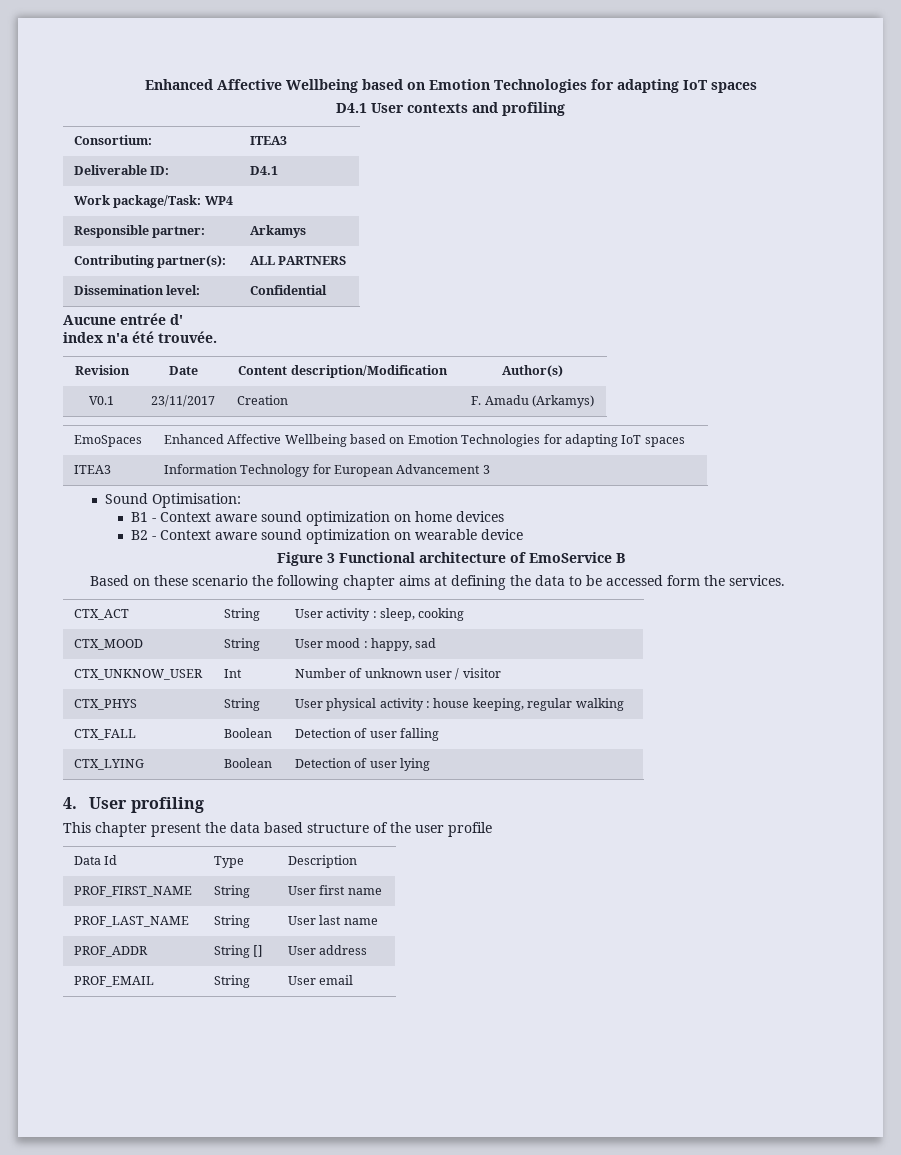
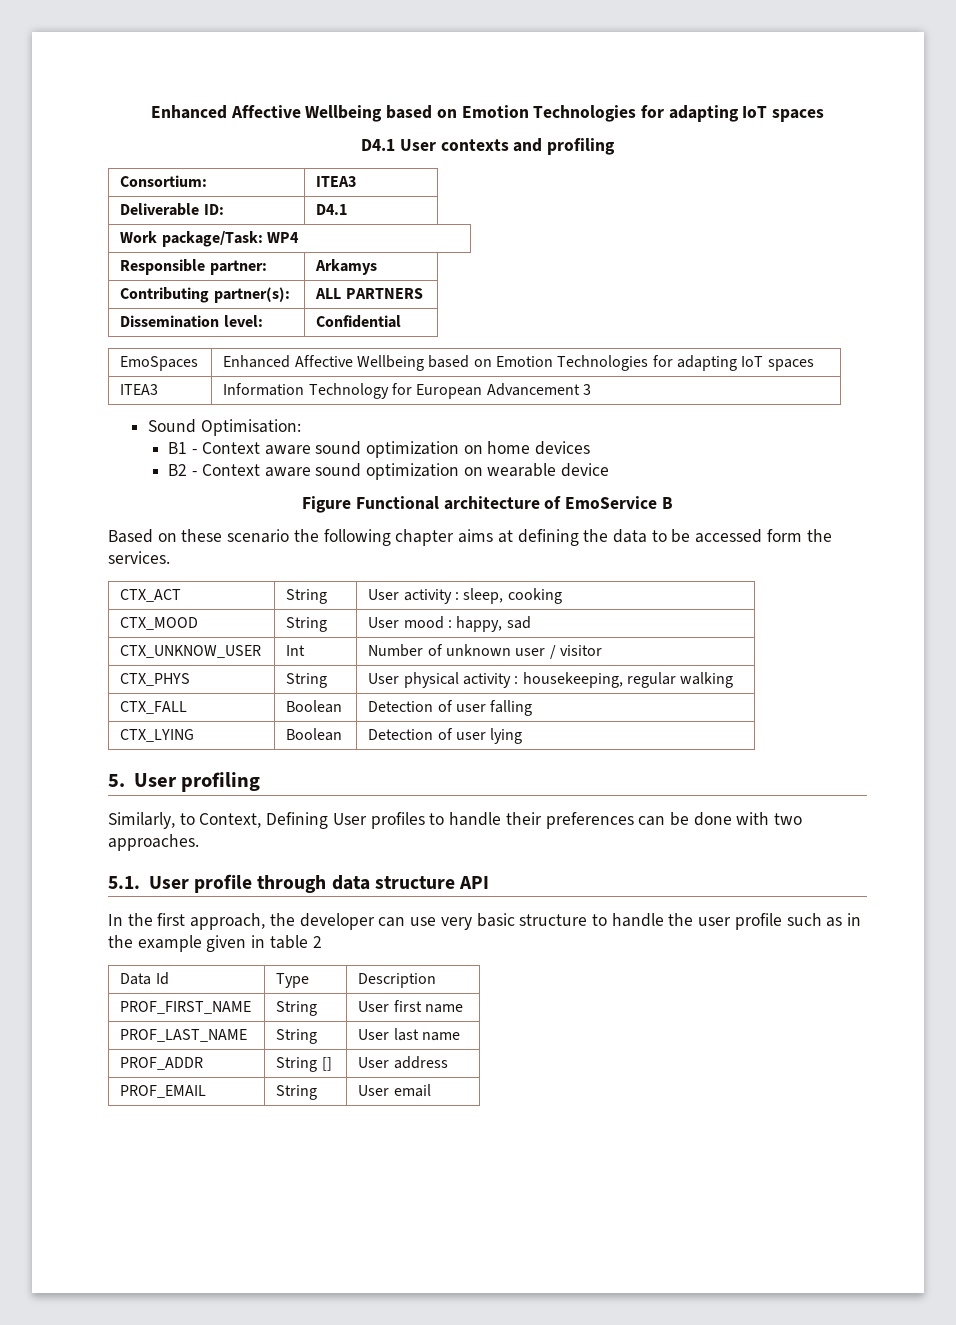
[63,313,183,325] [63,331,217,343] [74,365,130,375] [168,366,198,375] [238,365,448,378] [502,365,563,377] [89,396,114,405] [151,395,215,407] [236,395,288,405] [471,395,594,408] // Aucune entrée d' // index n'a été trouvée. // Revision | Date | Content description/Modification | Author(s) // V0.1 | 23/11/2017 | Creation | F. Amadu (Arkamys) -> (402, 321) none
[326,553,335,563] 3 -> (352, 504) none
[433,698,524,711] house keeping, -> [522,672,623,688] housekeeping,
[63,797,77,809] 4. -> [108,774,125,787] 5.
[63,822,492,837] This chapter present the data based structure of the user profile -> [108,812,803,829] [108,834,199,851] [108,874,490,893] [108,913,862,930] [108,935,322,952] Similarly, to Context, Defining User profiles to handle their preferences can be done with two approaches. // 5.1. User profile through data structure API // In the first approach, the developer can use very basic structure to handle the user profile such as in the example given in table 2

